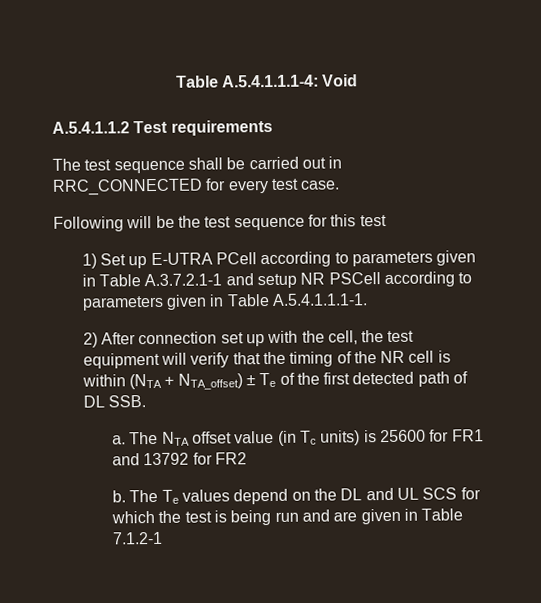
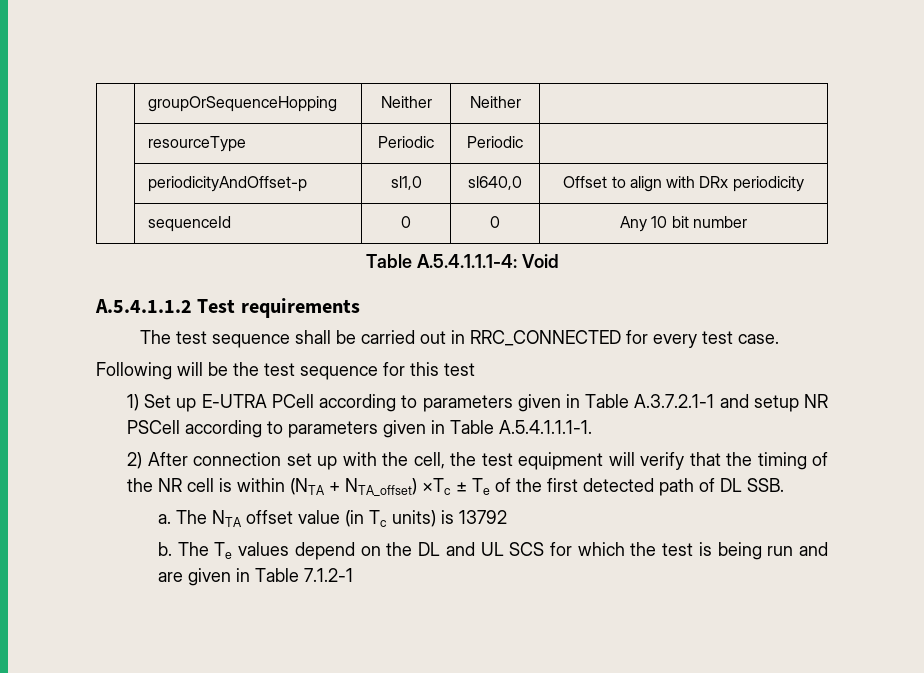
(175, 81) none -> [148,96,338,112] [380,96,432,108] [469,96,521,108] [148,136,247,152] [378,136,434,148] [467,136,523,148] [148,176,308,192] [390,176,422,190] [468,176,522,190] [563,176,804,192] [148,216,232,232] [401,216,411,228] [490,216,500,228] [620,216,747,232] | groupOrSequenceHopping | Neither | Neither | // | resourceType | Periodic | Periodic | // | periodicityAndOffset-p | sl1,0 | sl640,0 | Offset to align with DRx periodicity // | sequenceId | 0 | 0 | Any 10 bit number //
(243, 381) none -> [421,478,451,495] ×Tc
[380,429,484,443] [112,453,141,466] 25600 for FR1 and -> (454, 517) none
[192,452,248,465] for FR2 -> (507, 517) none

